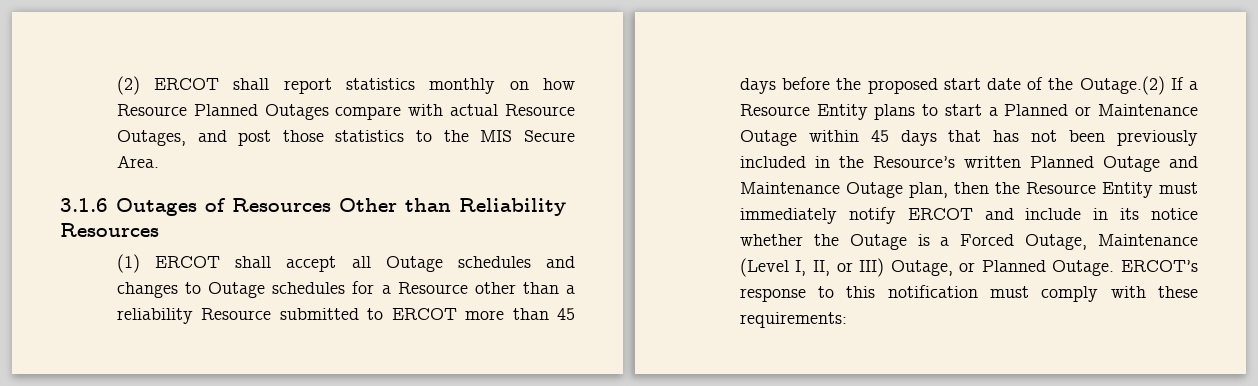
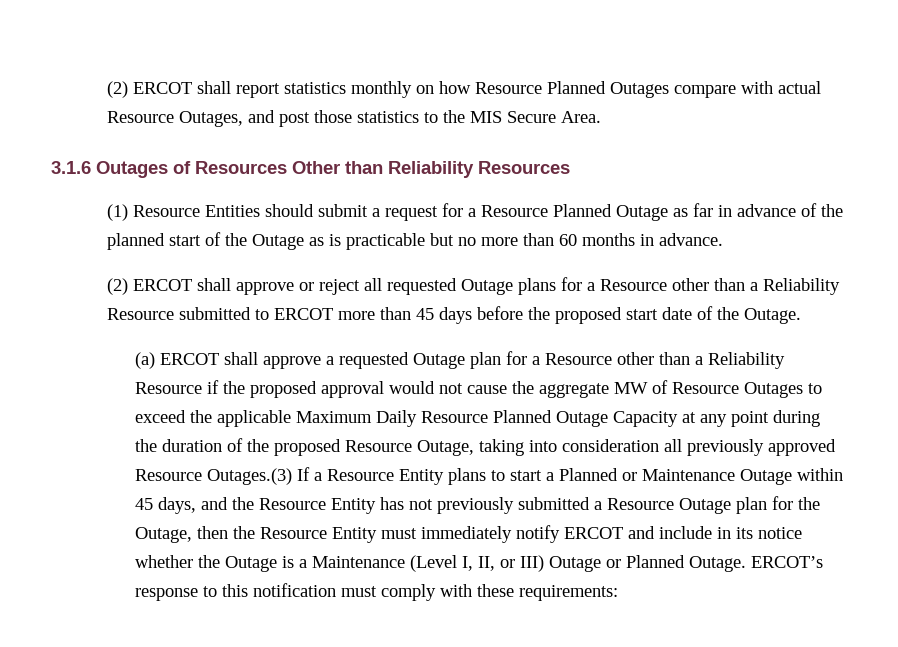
[155,256,575,272] [116,281,575,298] [116,308,193,324] ERCOT shall accept all Outage schedules and changes to Outage schedules for a Resource other than a reliability -> [133,203,844,221] [107,232,724,250] [107,277,841,295] Resource Entities should submit a request for a Resource Planned Outage as far in advance of the planned start of the Outage as is practicable but no more than 60 months in advance. // (2) ERCOT shall approve or reject all requested Outage plans for a Resource other than a Reliability
[1079,76,1165,95] Outage.(2) -> [744,308,802,324] [135,351,786,369] [135,380,823,398] [135,410,821,427] [135,438,837,456] [135,468,293,485] Outage. // (a) ERCOT shall approve a requested Outage plan for a Resource other than a Reliability Resource if the proposed approval would not cause the aggregate MW of Resource Outages to exceed the applicable Maximum Daily Resource Planned Outage Capacity at any point during the duration of the proposed Resource Outage, taking into consideration all previously approved Resource Outages.(3)
[900,130,1198,146] [739,156,1198,172] [739,182,948,198] days that has not been previously included in the Resource’s written Planned Outage and Maintenance Outage plan, -> [158,496,821,514] [135,527,193,543] days, and the Resource Entity has not previously submitted a Resource Outage plan for the Outage,
[960,234,1088,250] Forced Outage, -> (308, 563) none
[890,260,953,276] Outage, -> [549,556,602,572] Outage

